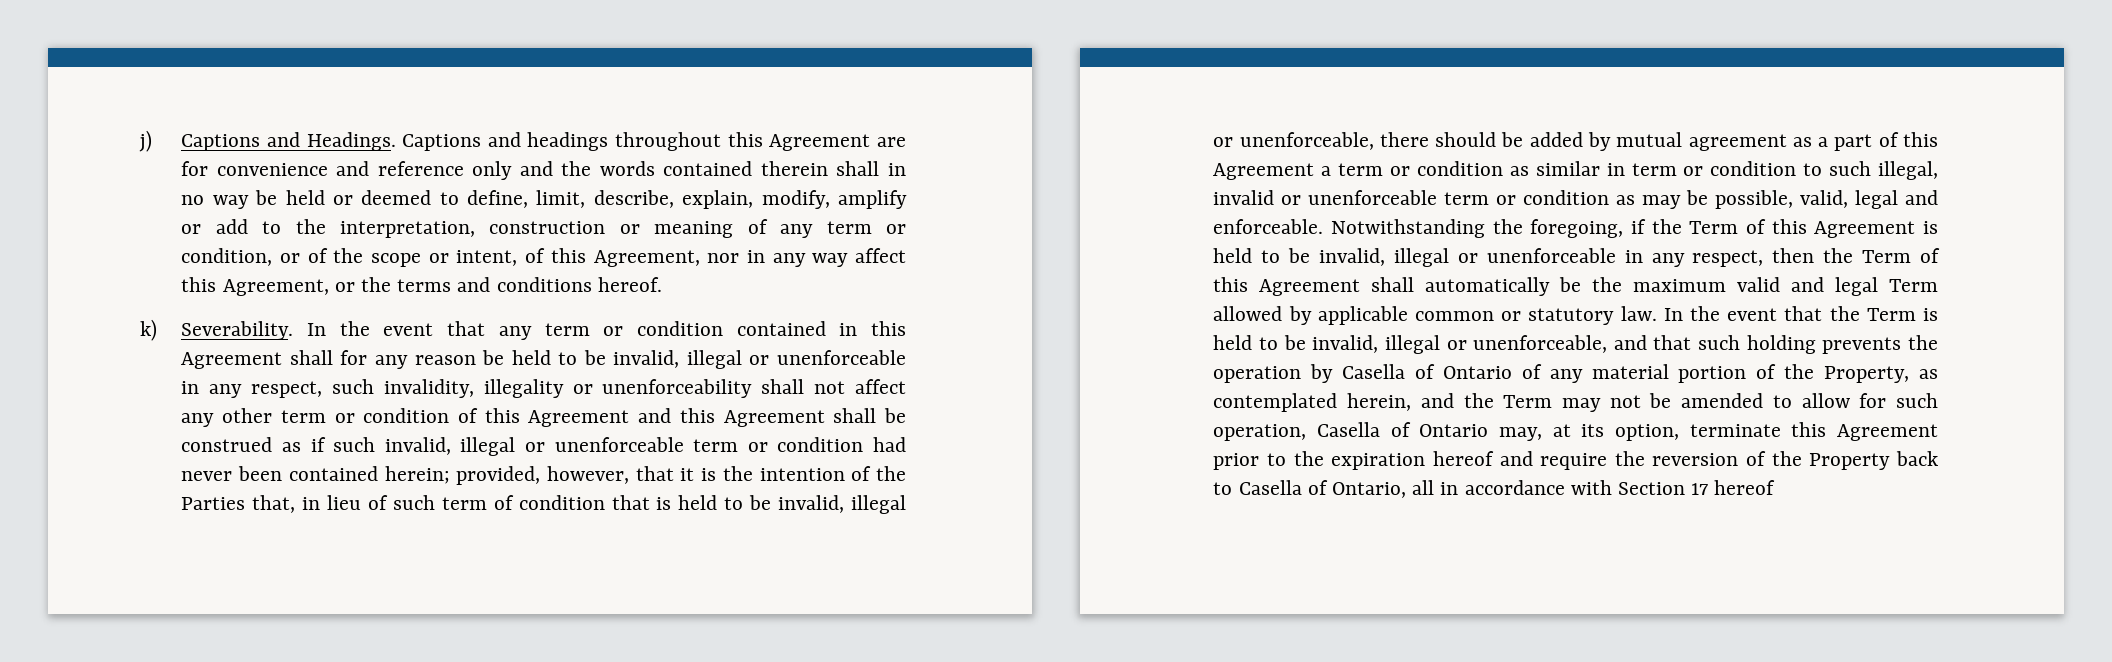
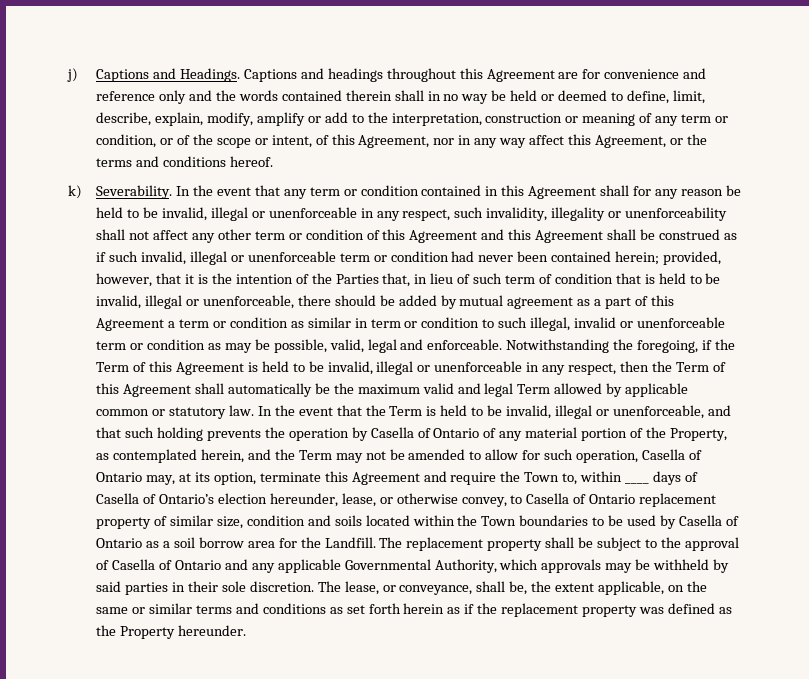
[1213,451,1939,470] [1213,480,1776,498] prior to the expiration hereof and require the reversion of the Property back to Casella of Ontario, all in accordance with Section 17 hereof -> [423,471,623,485] [625,471,698,485] [96,493,717,507] [96,515,739,529] [96,537,739,551] [96,559,730,573] [96,581,707,595] [96,603,732,617] [96,625,247,639] and require the Town to, within ____ days of Casella of Ontario’s election hereunder, lease, or otherwise convey, to Casella of Ontario replacement property of similar size, condition and soils located within the Town boundaries to be used by Casella of Ontario as a soil borrow area for the Landfill. The replacement property shall be subject to the approval of Casella of Ontario and any applicable Governmental Authority, which approvals may be withheld by said parties in their sole discretion. The lease, or conveyance, shall be, the extent applicable, on the same or similar terms and conditions as set forth herein as if the replacement property was defined as the Property hereunder.

